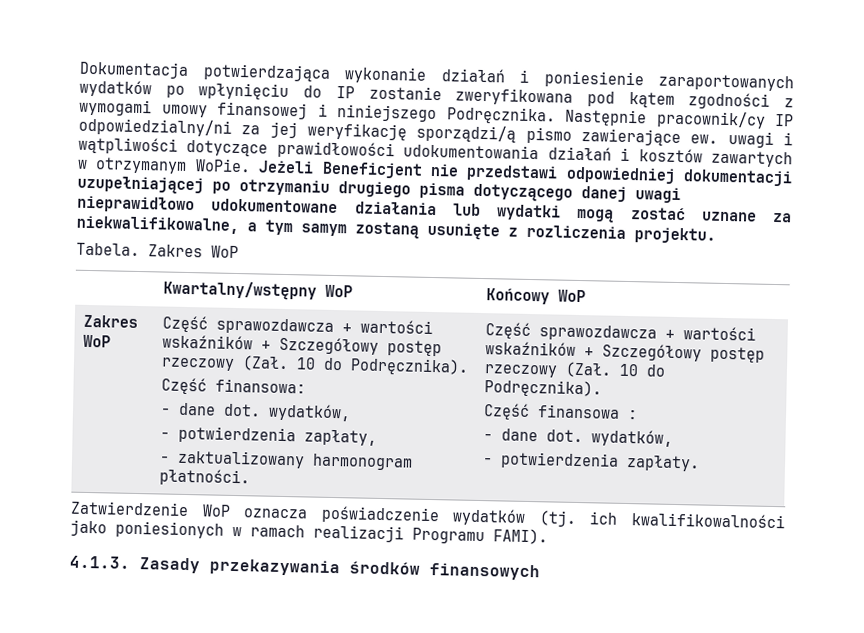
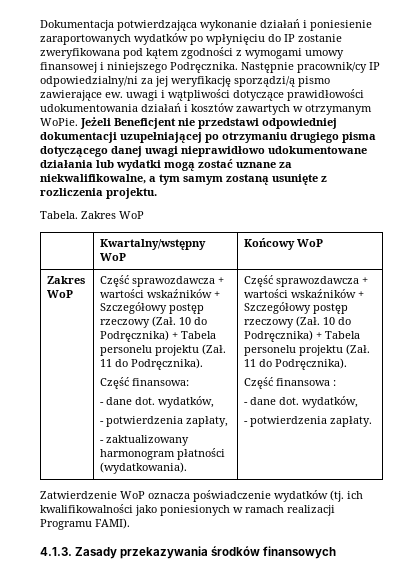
(343, 364) none -> [100,330,217,342] [100,344,227,356] [100,359,129,367] Podręcznika) + Tabela personelu projektu (Zał. 11 do
[158,468,250,487] płatności. -> [177,448,226,460] [100,462,188,474] płatności (wydatkowania).
(666, 370) none -> [244,330,361,342] [244,344,371,356] [244,359,273,367] Podręcznika) + Tabela personelu projektu (Zał. 11 do

